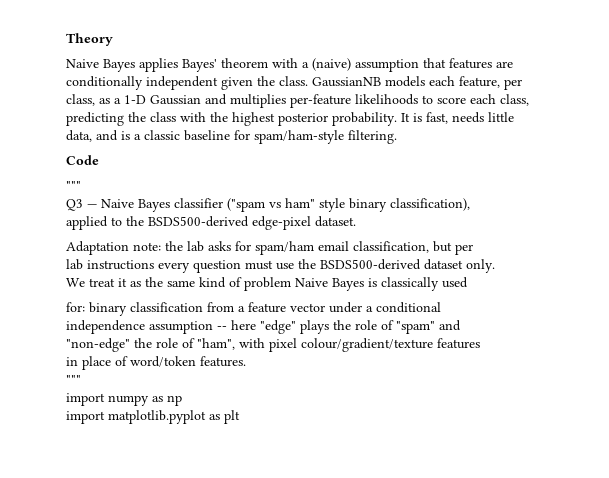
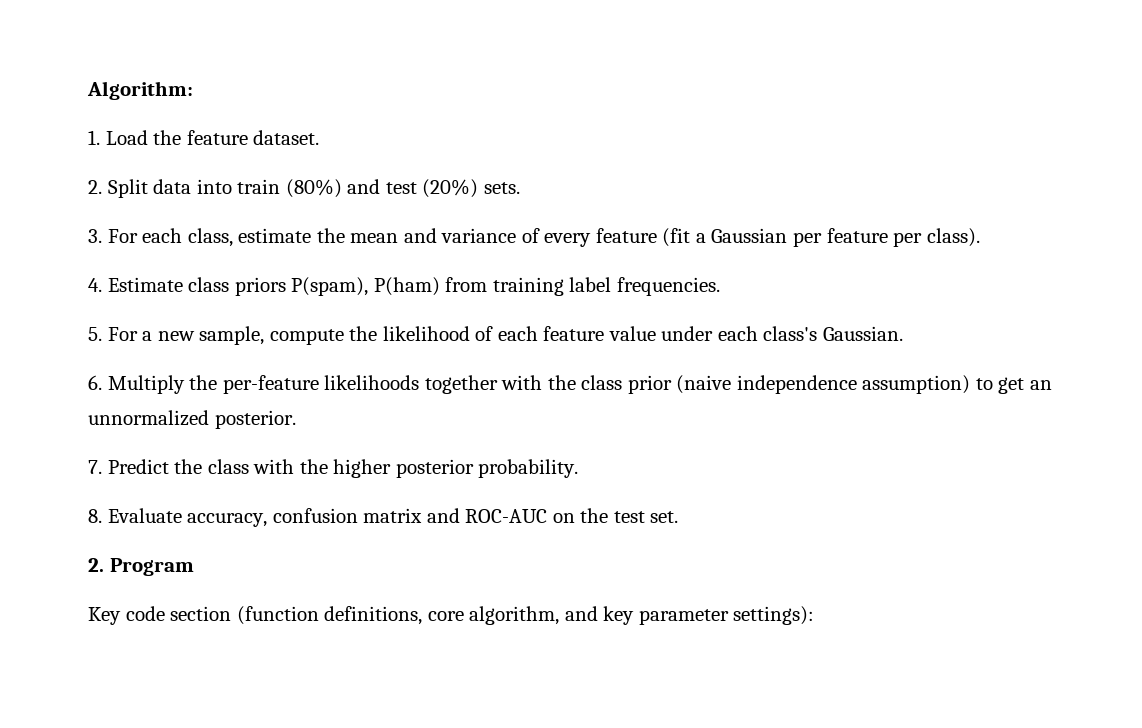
[66,33,113,46] [66,58,513,72] [66,76,522,90] [66,94,529,108] [66,112,124,126] Theory // Naive Bayes applies Bayes' theorem with a (naive) assumption that features are conditionally independent given the class. GaussianNB models each feature, per class, as a 1-D Gaussian and multiplies per-feature likelihoods to score each class, predicting -> [87,81,193,100] [88,130,320,145] [88,179,520,198] [88,228,980,247] [88,277,720,296] [88,326,904,345] [88,375,1053,394] [88,410,296,429] [88,459,169,474] Algorithm: // 1. Load the feature dataset. // 2. Split data into train (80%) and test (20%) sets. // 3. For each class, estimate the mean and variance of every feature (fit a Gaussian per feature per class). // 4. Estimate class priors P(spam), P(ham) from training label frequencies. // 5. For a new sample, compute the likelihood of each feature value under each class's Gaussian. // 6. Multiply the per-feature likelihoods together with the class prior (naive independence assumption) to get an unnormalized posterior. // 7. Predict
[232,112,275,126] highest -> [333,459,392,478] higher
[401,112,514,124] [66,130,397,144] [66,155,99,165] [66,181,81,190] [66,198,470,212] [66,216,356,230] [66,241,473,255] [66,259,495,273] [66,277,468,291] [66,302,441,316] [66,320,461,334] [66,338,480,352] [66,356,246,370] [66,375,81,384] [66,393,182,406] [66,410,240,424] It is fast, needs little data, and is a classic baseline for spam/ham-style filtering. // Code // """ // Q3 — Naive Bayes classifier ("spam vs ham" style binary classification), // applied to the BSDS500-derived edge-pixel dataset. // Adaptation note: the lab asks for spam/ham email classification, but per // lab instructions every question must use the BSDS500-derived dataset only. // We treat it as the same kind of problem Naive Bayes is classically used // for: binary classification from a feature vector under a conditional // independence assumption -- here "edge" plays the role of "spam" and // "non-edge" the role of "ham", with pixel colour/gradient/texture features // in place of word/token features. // """ // import numpy as np // import matplotlib.pyplot as plt -> [88,508,679,527] [88,558,194,576] [88,606,815,625] // 8. Evaluate accuracy, confusion matrix and ROC-AUC on the test set. // 2. Program // Key code section (function definitions, core algorithm, and key parameter settings):

